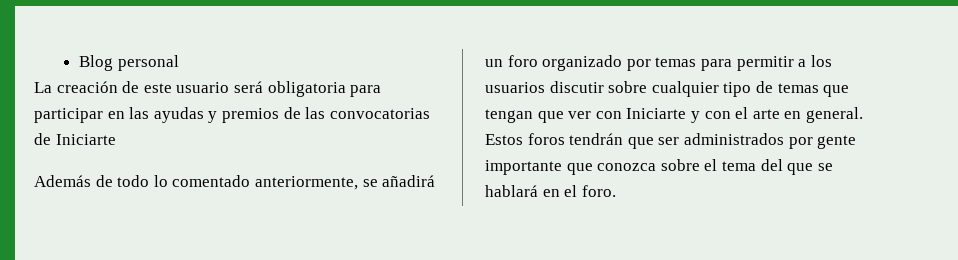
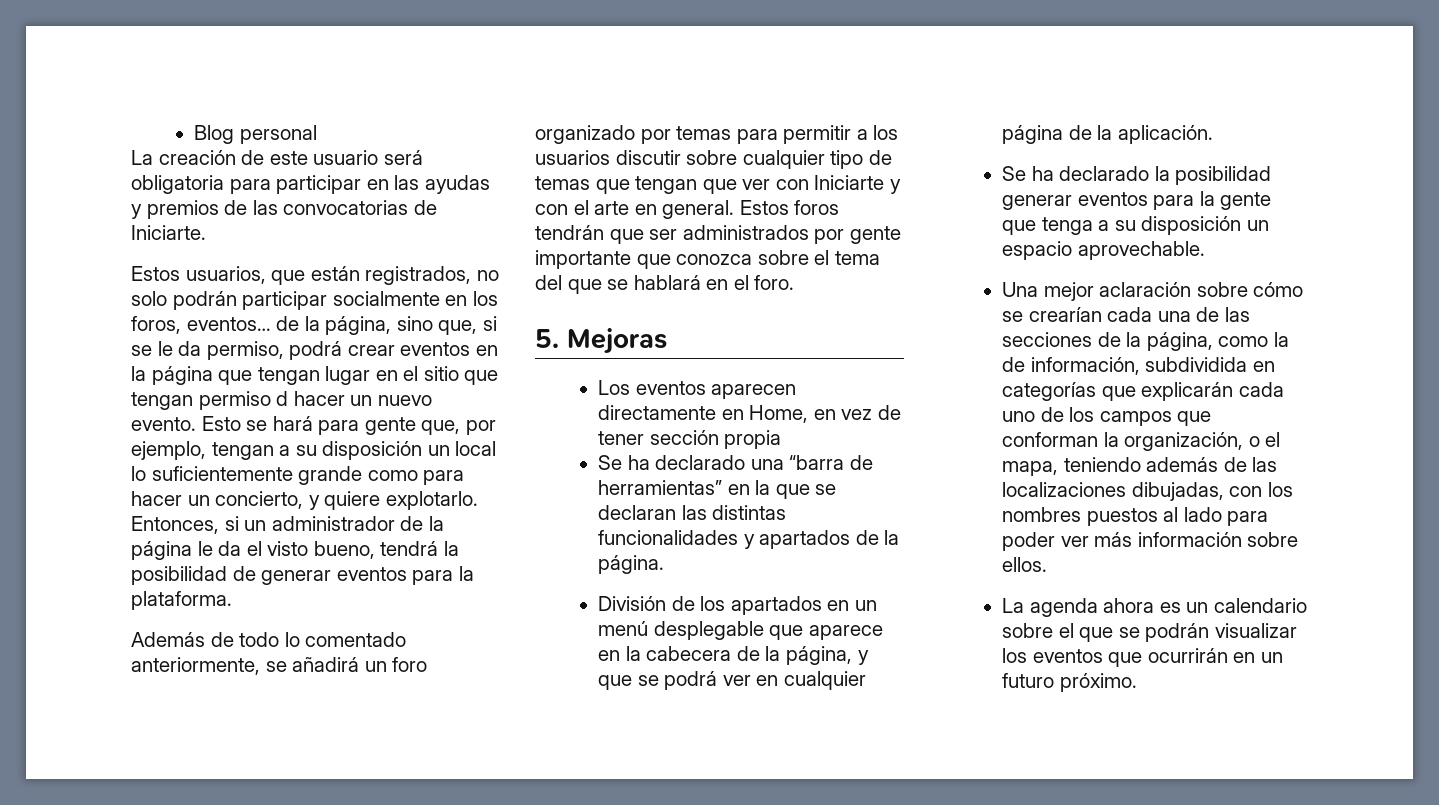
[55,134,116,145] Iniciarte -> [131,225,206,240] [131,266,499,285] [131,291,498,310] [131,316,497,335] [131,341,498,360] [131,366,499,385] [131,391,432,410] [131,416,496,435] [131,441,497,460] [131,466,465,485] [131,491,478,510] [131,516,444,534] [131,541,459,560] [131,566,474,585] [131,591,232,610] Iniciarte. // Estos usuarios, que están registrados, no solo podrán participar socialmente en los foros, eventos… de la página, sino que, si se le da permiso, podrá crear eventos en la página que tengan lugar en el sitio que tengan permiso d hacer un nuevo evento. Esto se hará para gente que, por ejemplo, tengan a su disposición un local lo suficientemente grande como para hacer un concierto, y quiere explotarlo. Entonces, si un administrador de la página le da el visto bueno, tendrá la posibilidad de generar eventos para la plataforma.
(616, 191) none -> [535,328,667,354] [598,380,797,399] [598,405,901,423] [598,430,782,449] [598,455,873,470] [598,480,837,499] [598,505,787,520] [598,530,900,549] [598,555,665,574] [598,596,877,615] [598,621,883,640] [598,646,869,665] [598,671,866,690] [1002,125,1213,144] [1002,166,1272,185] [1002,191,1272,210] [1002,216,1269,235] [1002,241,1205,260] [1002,282,1304,301] [1002,307,1250,322] [1002,332,1289,351] [1002,357,1275,375] [1002,382,1284,401] [1002,407,1212,426] [1002,432,1281,451] [1002,457,1278,476] [1002,482,1293,501] [1002,507,1269,526] [1002,532,1299,551] [1002,557,1048,572] [1002,598,1307,617] [1002,623,1297,642] [1002,648,1283,667] [1002,673,1137,692] // 5. Mejoras // Los eventos aparecen directamente en Home, en vez de tener sección propia // Se ha declarado una “barra de herramientas” en la que se declaran las distintas funcionalidades y apartados de la página. // División de los apartados en un menú desplegable que aparece en la cabecera de la página, y que se podrá ver en cualquier página de la aplicación. // Se ha declarado la posibilidad generar eventos para la gente que tenga a su disposición un espacio aprovechable. // Una mejor aclaración sobre cómo se crearían cada una de las secciones de la página, como la de información, subdividida en categorías que explicarán cada uno de los campos que conforman la organización, o el mapa, teniendo además de las localizaciones dibujadas, con los nombres puestos al lado para poder ver más información sobre ellos. // La agenda ahora es un calendario sobre el que se podrán visualizar los eventos que ocurrirán en un futuro próximo.

